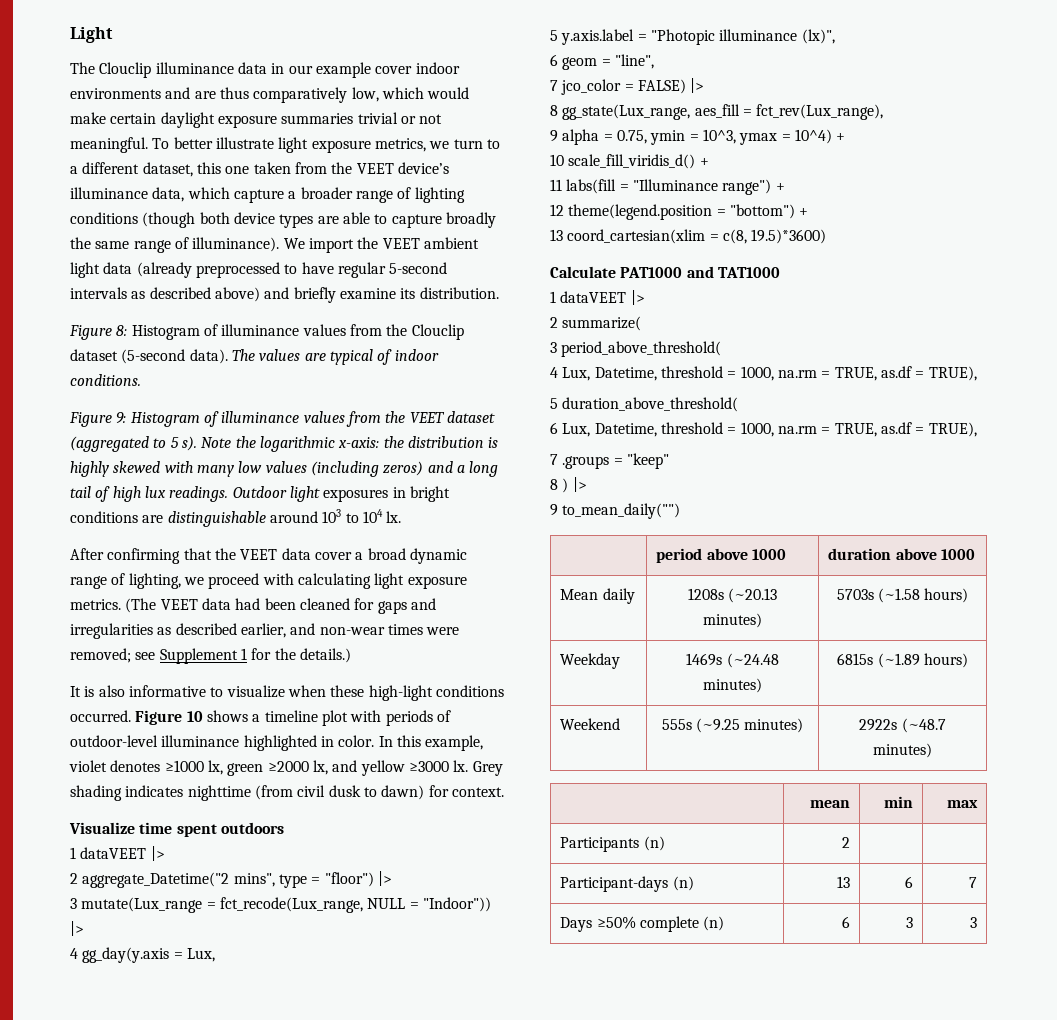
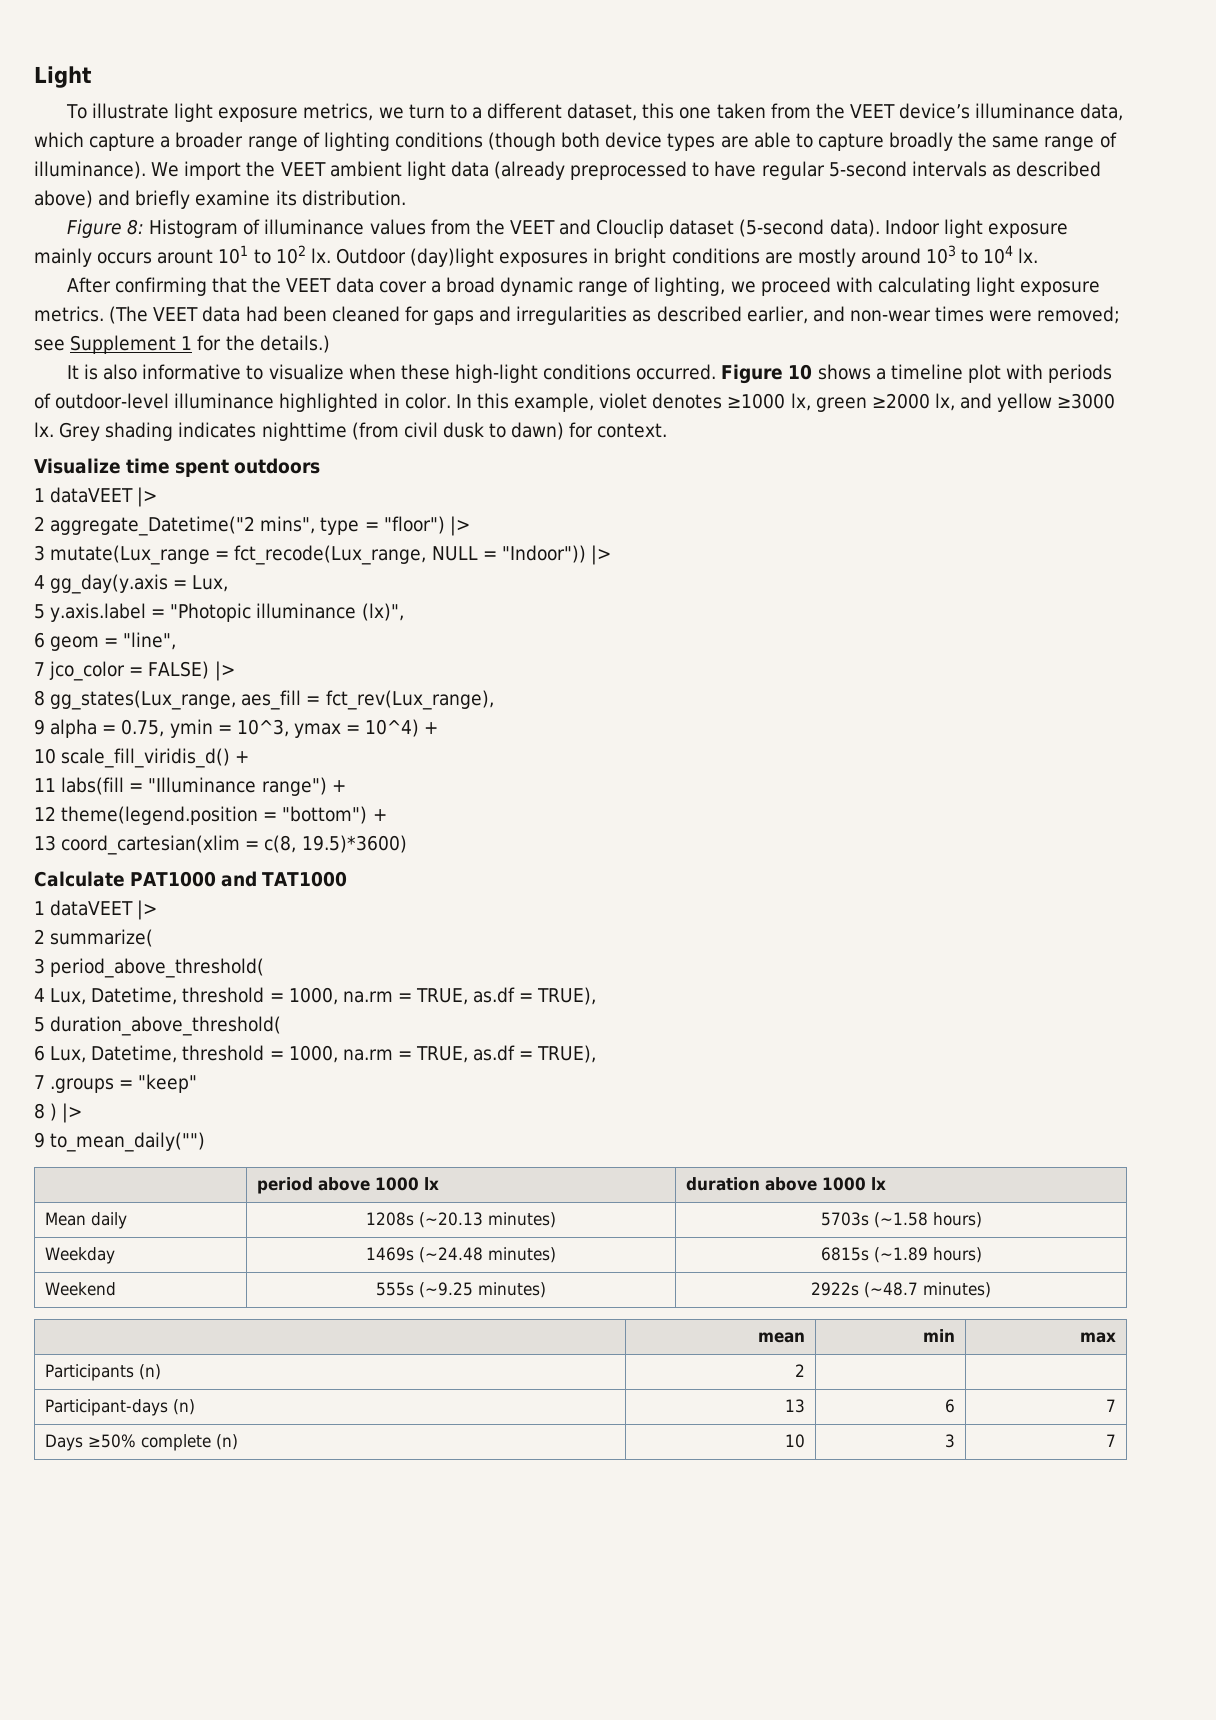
[70,62,460,78] [70,87,470,103] [70,112,443,128] [70,137,213,153] The Clouclip illuminance data in our example cover indoor environments and are thus comparatively low, which would make certain daylight exposure summaries trivial or not meaningful. To better -> [65,104,87,119] To
(408, 330) none -> [509,219,592,235] VEET and
[231,349,439,365] [70,374,141,386] [69,411,495,427] [70,436,499,452] [70,461,499,477] [70,486,320,502] The values are typical of indoor conditions. // Figure 9: Histogram of illuminance values from the VEET dataset (aggregated to 5 s). Note the logarithmic x-axis: the distribution is highly skewed with many low values (including zeros) and a long tail of high lux readings. Outdoor light -> [884,219,1068,238] [34,245,495,267] Indoor light exposure mainly occurs arount 101 to 102 lx. Outdoor (day)light
[167,511,266,527] distinguishable -> [797,248,856,267] mostly
[562,104,691,120] gg_state(Lux_range, -> [50,690,237,710] gg_states(Lux_range,
(787, 554) none -> [424,1177,440,1190] lx
(976, 554) none -> [871,1177,887,1190] lx
[841,916,850,928] 6 -> [784,1434,805,1448] 10
[969,917,977,928] 3 -> [1105,1434,1116,1447] 7

